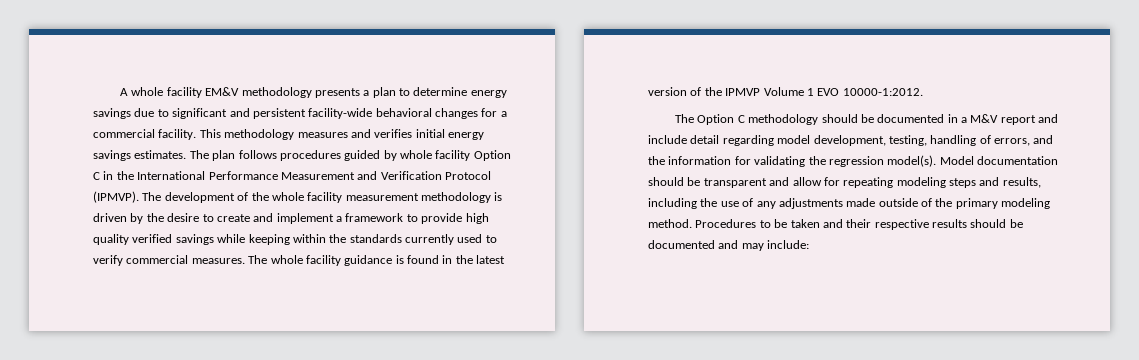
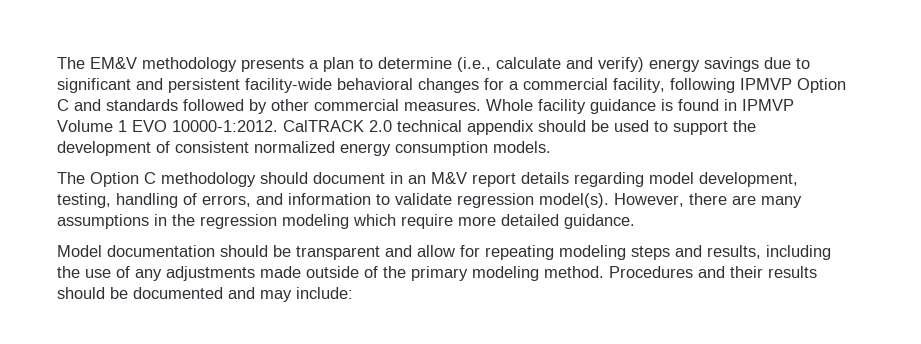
[120,87,202,98] A whole facility -> [57,57,85,69] The
(468, 91) none -> [457,57,644,72] (i.e., calculate and verify)
[158,129,484,140] [93,150,511,161] [93,171,491,180] [93,191,503,203] [93,213,489,224] [93,234,497,245] [93,255,303,266] facility. This methodology measures and verifies initial energy savings estimates. The plan follows procedures guided by whole facility Option C in the International Performance Measurement and Verification Protocol (IPMVP). The development of the whole facility measurement methodology is driven by the desire to create and implement a framework to provide high quality verified savings while keeping within the standards currently used to verify commercial measures. The whole -> [613,78,846,93] [57,99,533,114] facility, following IPMVP Option C and standards followed by other commercial measures. Whole
[455,255,506,264] [648,87,722,96] the latest version of the -> (737, 105) none
(923, 92) none -> [283,120,756,135] [57,141,551,156] CalTRACK 2.0 technical appendix should be used to support the development of consistent normalized energy consumption models.
[860,114,1059,125] [648,135,720,144] be documented in a M&V report and include detail -> [313,172,569,187] document in an M&V report details
[648,155,937,167] the information for validating the regression model(s). -> [288,193,802,208] [57,214,635,229] information to validate regression model(s). However, there are many assumptions in the regression modeling which require more detailed guidance. //
[759,219,820,228] to be taken -> (693, 272) none
[874,219,929,230] respective -> (763, 272) none

